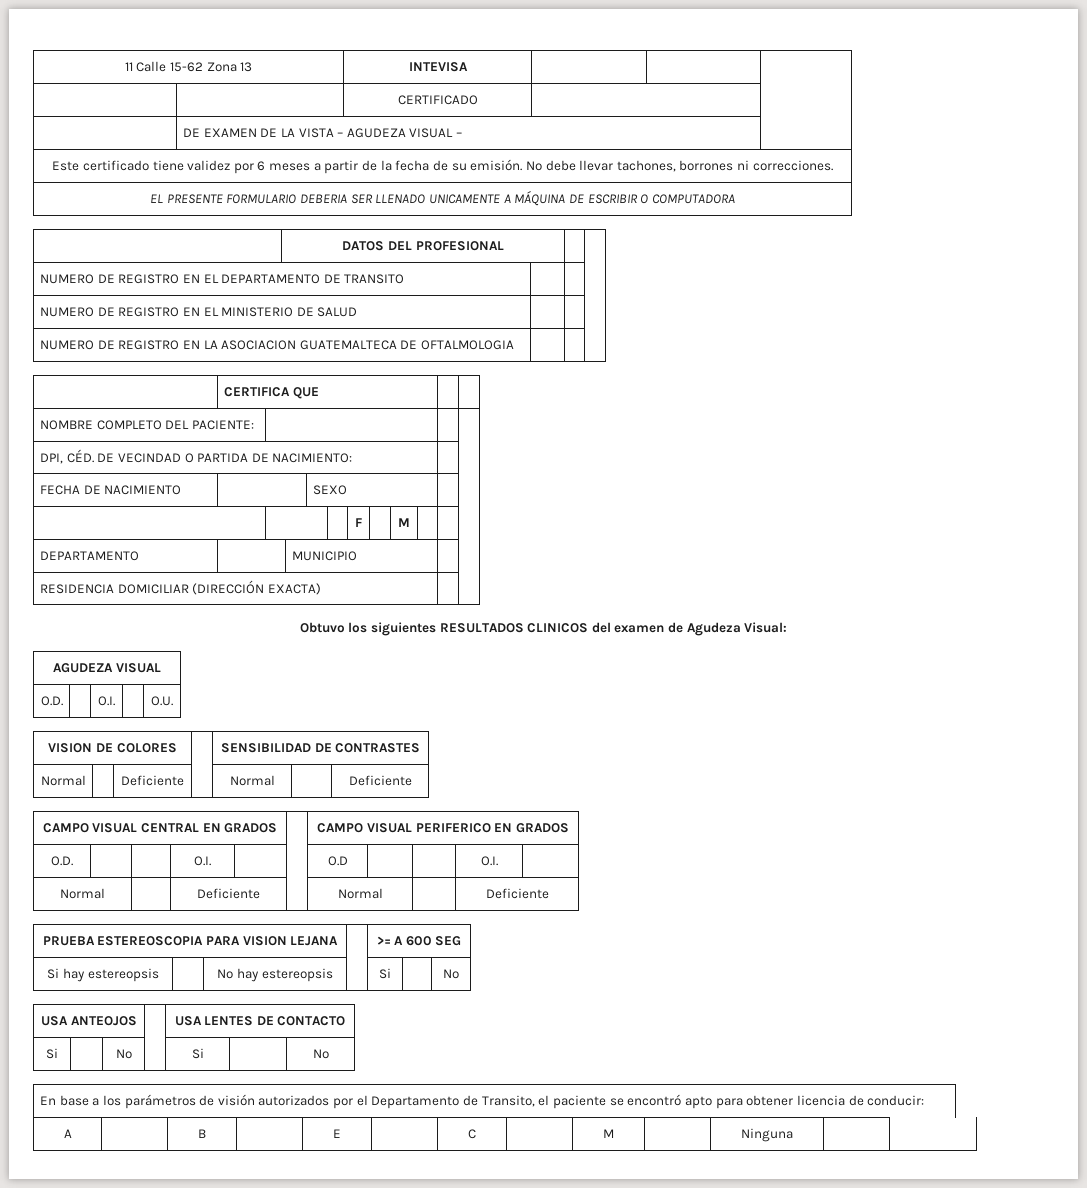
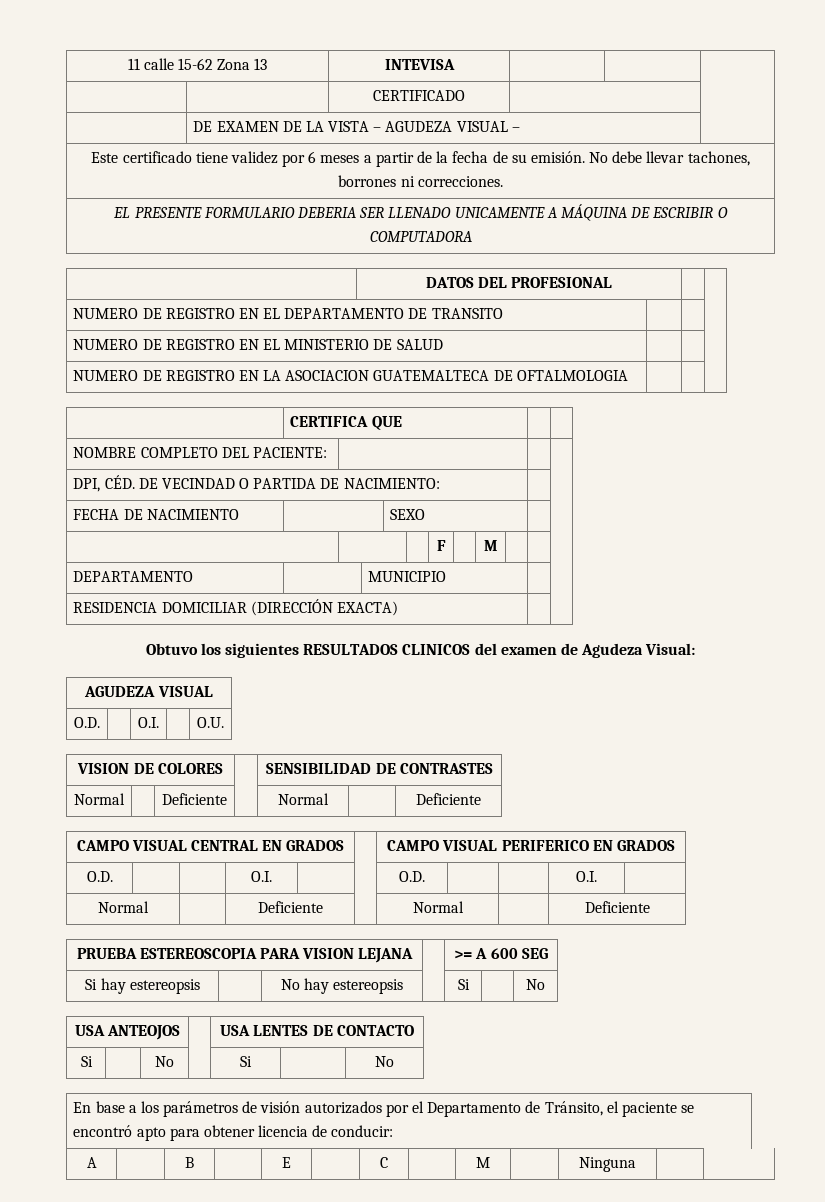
[136,61,167,72] Calle -> [143,58,174,70] calle
[327,856,348,866] O.D -> [399,871,425,882] O.D.
[481,1095,535,1107] Transito, -> [544,1101,603,1116] Tránsito,

